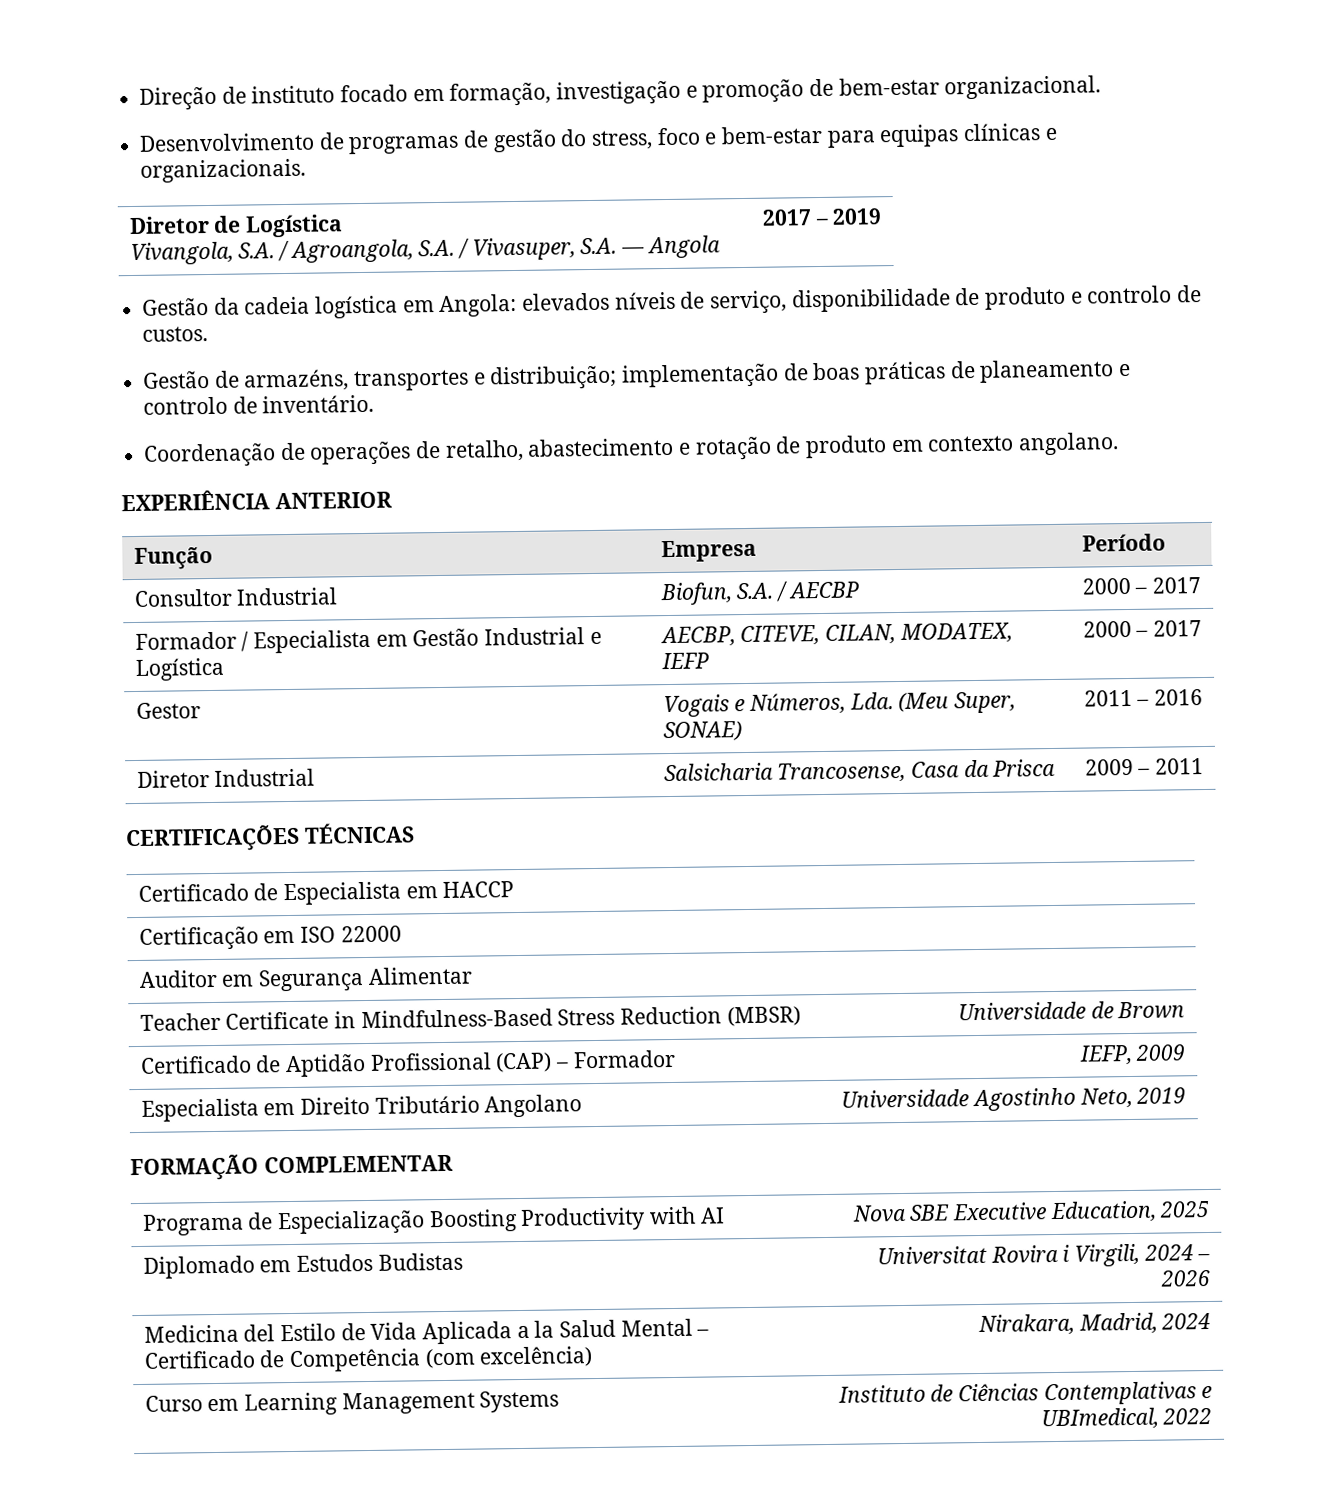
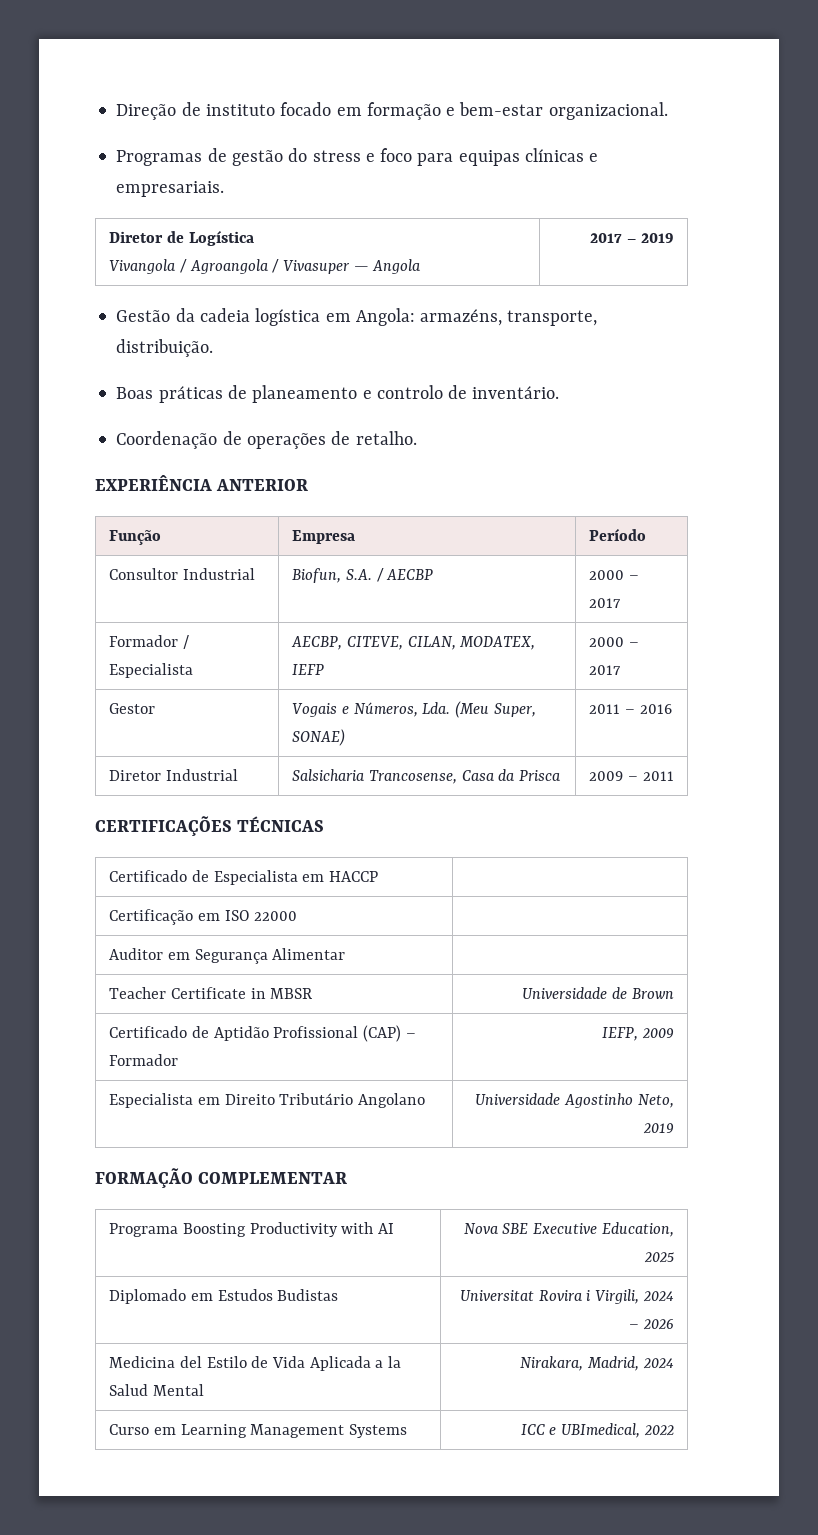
[449,75,1102,107] [139,125,824,155] formação, investigação e promoção de bem-estar organizacional. // Desenvolvimento de programas de gestão do stress, foco e bem-estar -> [366,102,668,120] [116,148,413,166] formação e bem-estar organizacional. // Programas de gestão do stress e foco
[140,158,307,183] organizacionais. -> [116,181,225,197] empresariais.
[129,237,618,266] Vivangola, S.A. / Agroangola, S.A. / Vivasuper, S.A. -> [109,259,351,274] Vivangola / Agroangola / Vivasuper
[521,284,1203,315] [142,326,209,342] [142,362,861,392] elevados níveis de serviço, disponibilidade de produto e controlo de custos. // Gestão de armazéns, transportes e distribuição; implementação de boas -> [420,309,598,326] [116,339,214,357] [116,387,154,399] armazéns, transporte, distribuição. // Boas
[444,432,1120,462] retalho, abastecimento e rotação de produto em contexto angolano. -> [355,431,417,445] retalho.
[375,627,602,647] [134,657,225,681] em Gestão Industrial e Logística -> (194, 670) none
[360,1006,801,1029] Mindfulness-Based Stress Reduction (MBSR) -> [270,988,313,999] MBSR
[247,1210,426,1236] de Especialização -> (179, 1230) none
[696,1329,710,1336] [143,1346,594,1373] – Certificado de Competência (com excelência) -> (204, 1390) none
[837,1381,1197,1406] Instituto de Ciências Contemplativas -> [520,1424,545,1435] ICC

